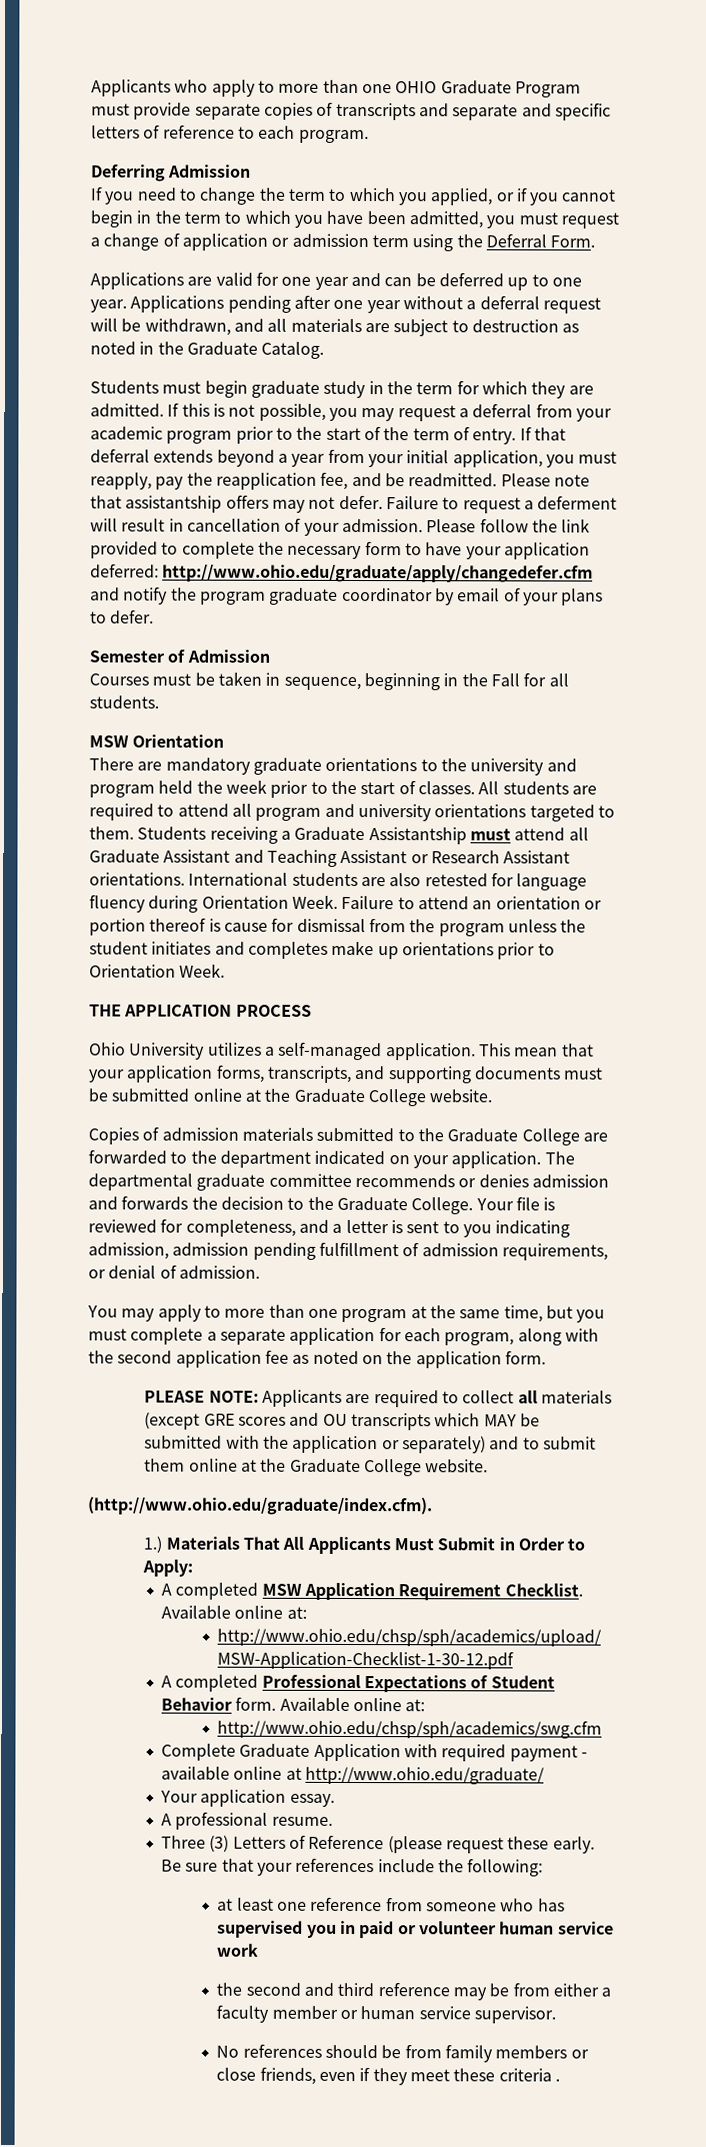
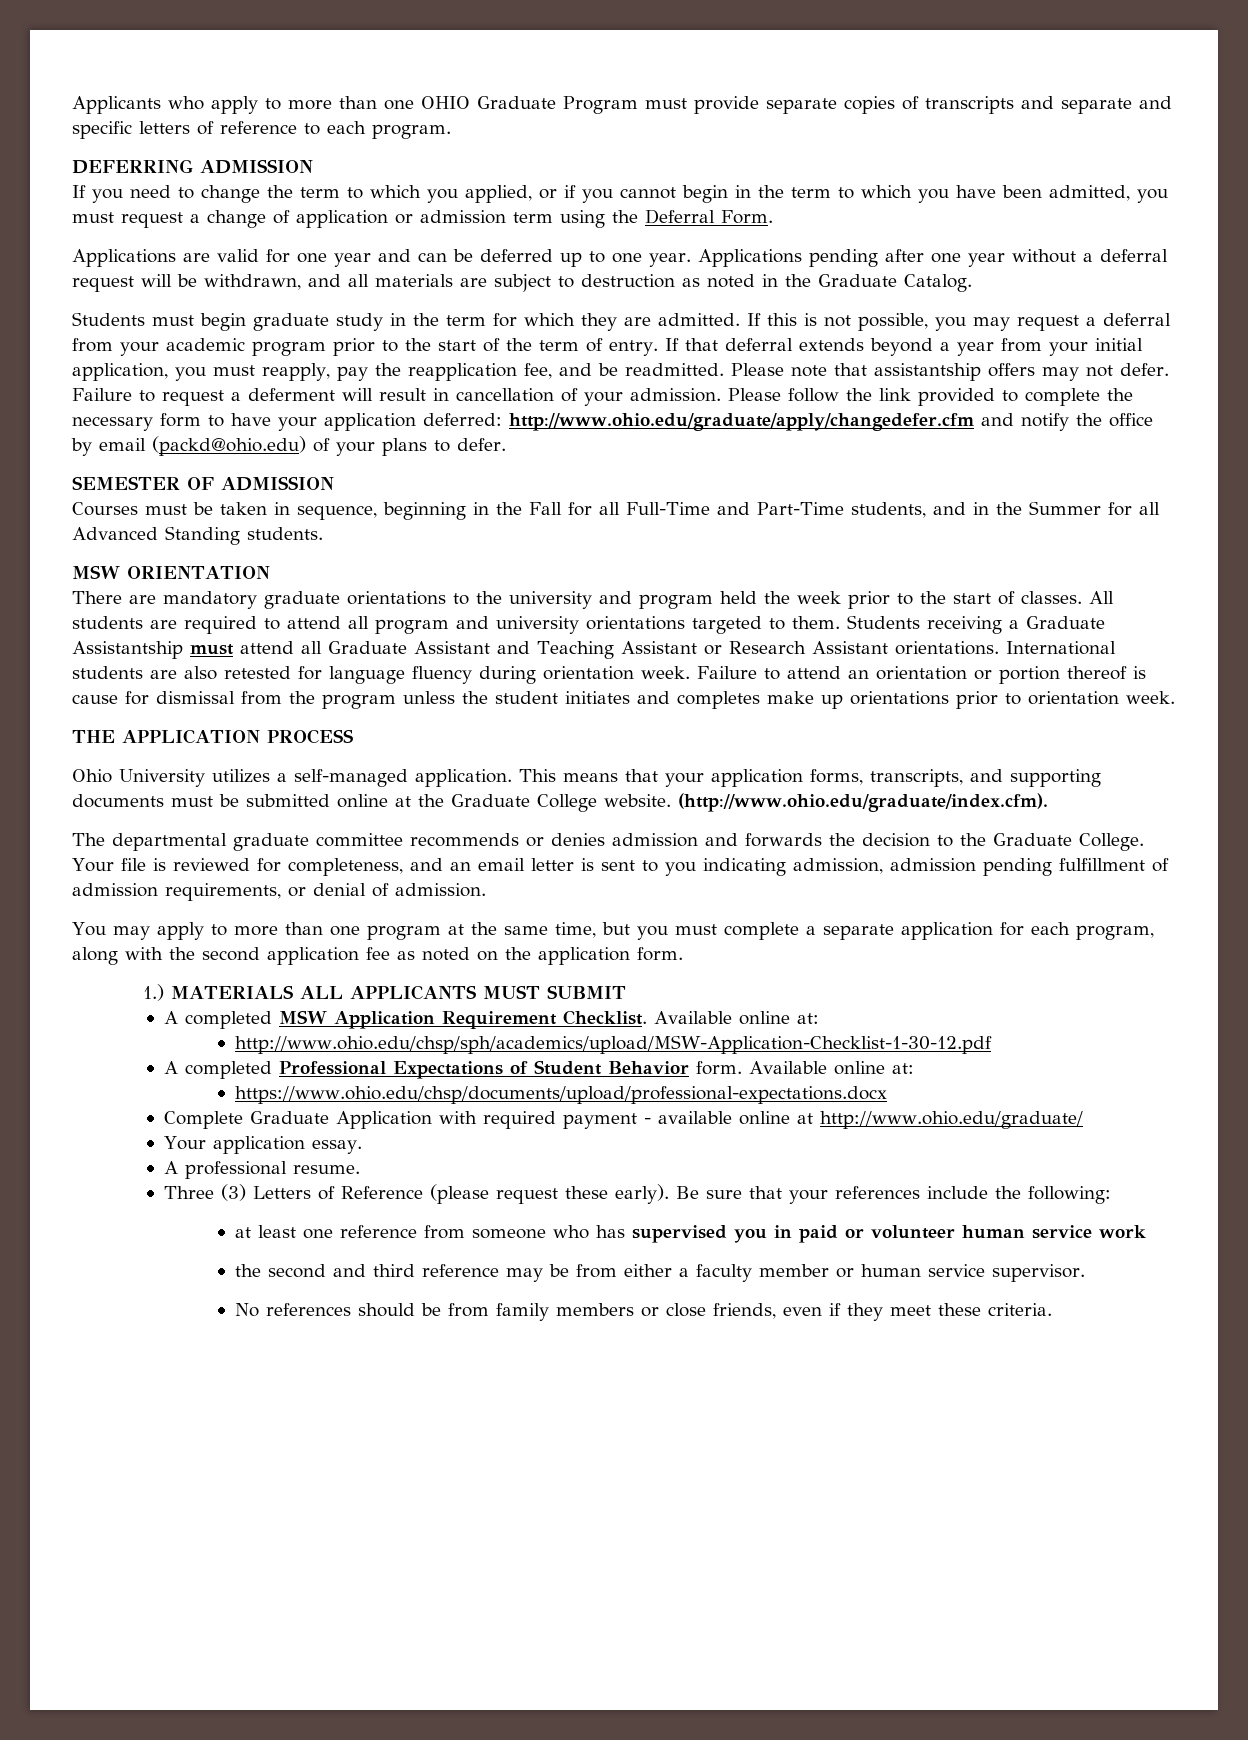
[91,164,252,182] Deferring Admission -> [72,159,313,174] DEFERRING ADMISSION
[199,587,433,605] program graduate coordinator -> [1108,413,1153,427] office
(501, 595) none -> [152,436,306,456] (packd@ohio.edu)
[89,649,270,663] Semester of Admission -> [72,476,334,491] SEMESTER OF ADMISSION
(569, 680) none -> [626,501,1160,518] [72,526,240,545] Full-Time and Part-Time students, and in the Summer for all Advanced Standing
[132,734,225,748] Orientation -> [127,566,270,579] ORIENTATION
[201,894,338,909] Orientation Week. -> [543,666,690,680] orientation week.
[89,963,226,978] Orientation Week. -> [1028,691,1175,705] orientation week.
[514,1047,559,1057] mean -> [563,773,618,782] means
[88,1126,608,1146] [88,1149,542,1169] // Copies of admission materials submitted to the Graduate College are forwarded to the department indicated on your application. -> [678,793,1048,812] (http://www.ohio.edu/graduate/index.cfm). //
[332,1223,343,1233] a -> [449,858,525,871] an email
[144,1389,612,1408] [144,1412,540,1431] [144,1435,596,1454] [144,1458,489,1477] [87,1496,433,1516] [143,1536,586,1555] [142,1559,194,1577] PLEASE NOTE: Applicants are required to collect all materials (except GRE scores and OU transcripts which MAY be submitted with the application or separately) and to submit them online at the Graduate College website. // (http://www.ohio.edu/graduate/index.cfm). // 1.) Materials That All Applicants Must Submit in Order to Apply: -> [143,984,627,1001] 1.) MATERIALS ALL APPLICANTS MUST SUBMIT
[217,1719,603,1739] http://www.ohio.edu/chsp/sph/academics/swg.cfm -> [235,1086,888,1104] https://www.ohio.edu/chsp/documents/upload/professional-expectations.docx
[552,1836,595,1854] early. -> [615,1184,670,1204] early).
[498,2068,560,2082] criteria . -> [988,1303,1053,1316] criteria.

